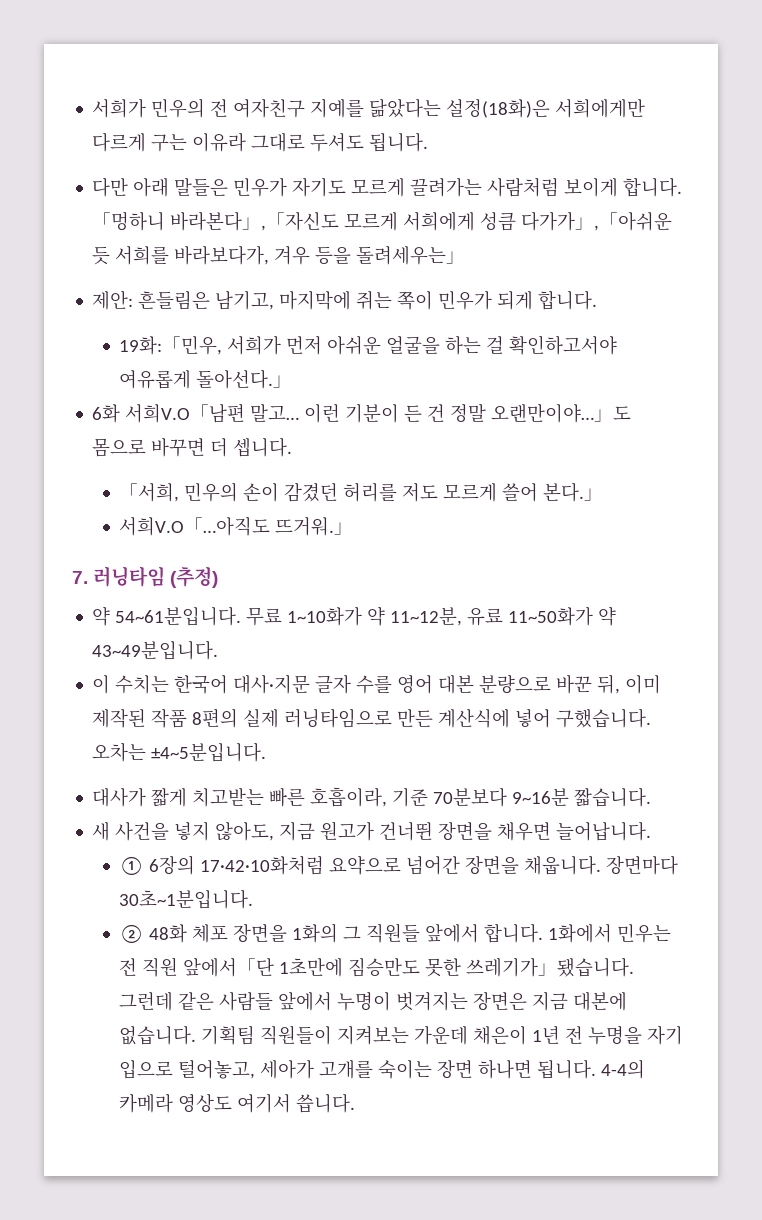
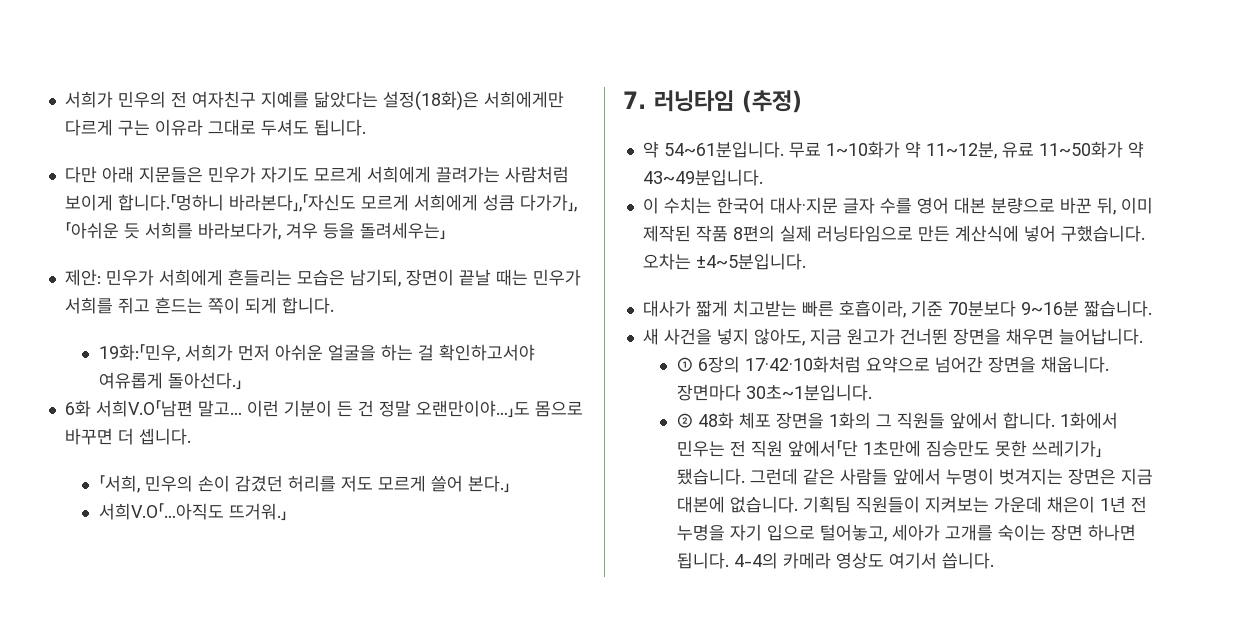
[174,178,229,196] 말들은 -> [138,166,203,183] 지문들은
(406, 187) none -> [366,166,431,183] 서희에게
[138,290,493,310] 흔들림은 남기고, 마지막에 쥐는 쪽이 민우가 -> [105,269,581,287] [64,297,240,314] 민우가 서희에게 흔들리는 모습은 남기되, 장면이 끝날 때는 민우가 서희를 쥐고 흔드는 쪽이

